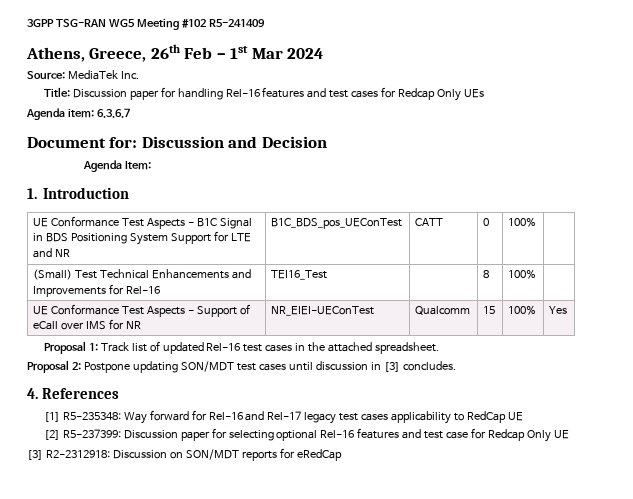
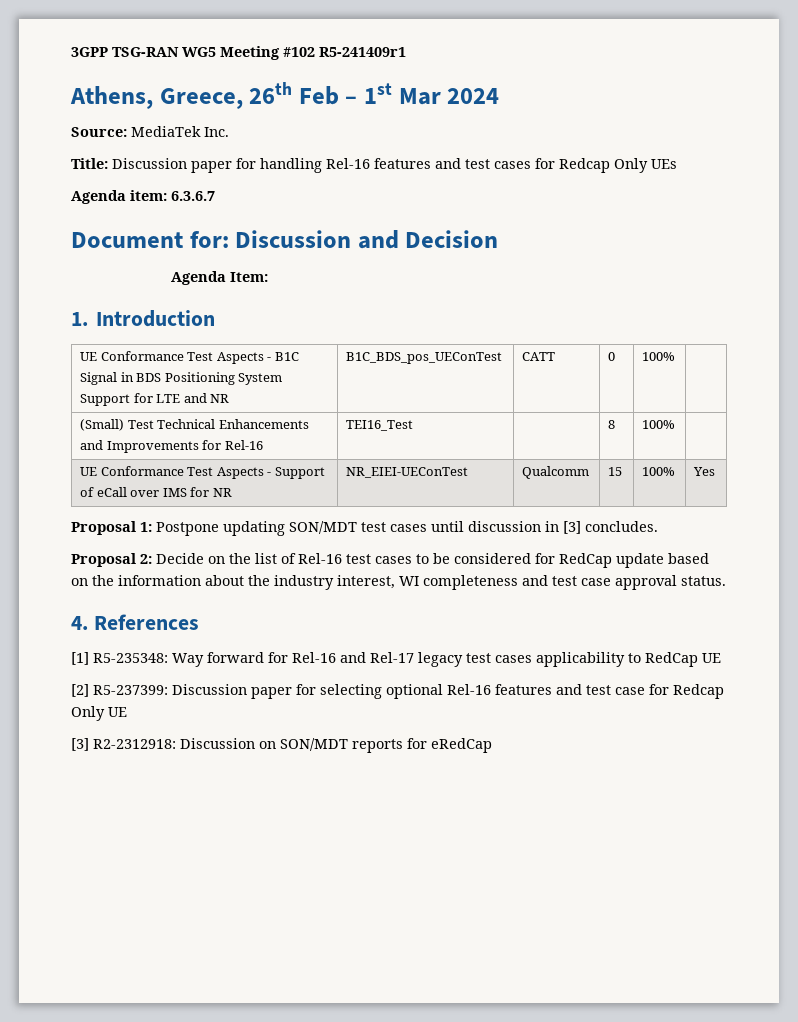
[208,19,265,27] R5-241409 -> [319,47,406,57] R5-241409r1
[100,341,440,354] [27,360,81,373] Track list of updated Rel-16 test cases in the attached spreadsheet. // Proposal 2: -> (152, 527) none
(456, 366) none -> [71,553,709,568] [71,575,726,590] // Proposal 2: Decide on the list of Rel-16 test cases to be considered for RedCap update based on the information about the industry interest, WI completeness and test case approval status.

